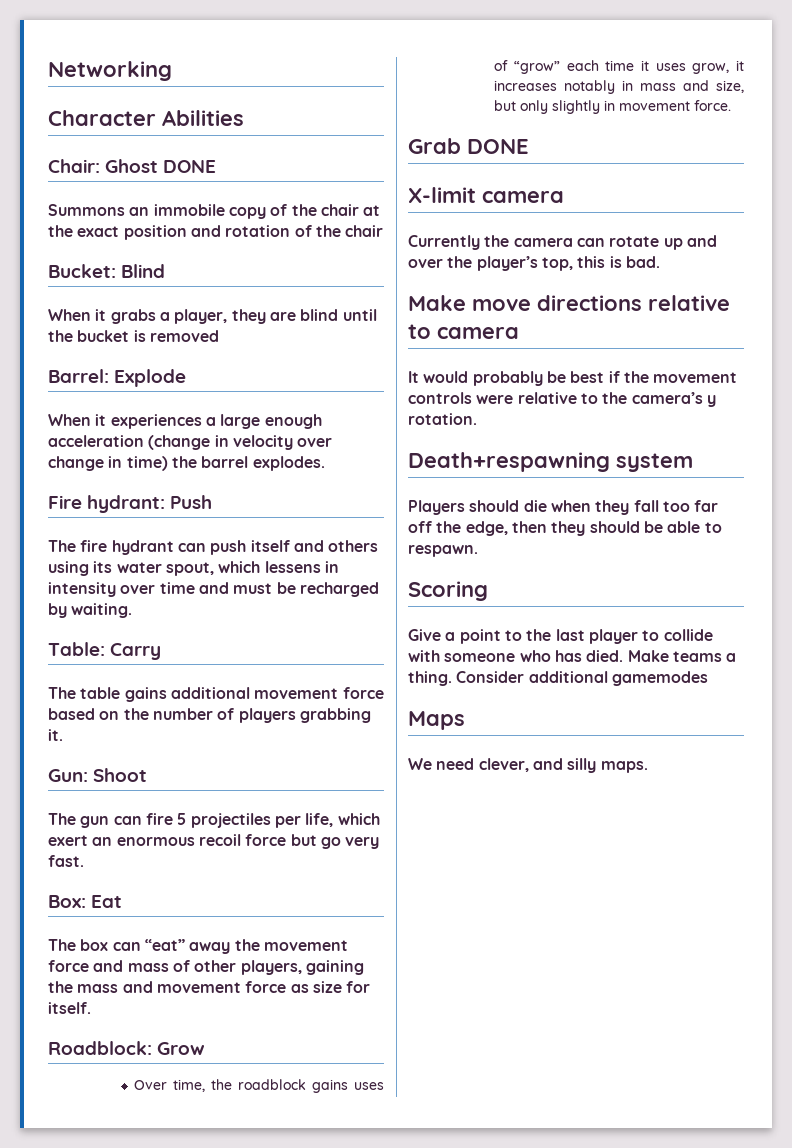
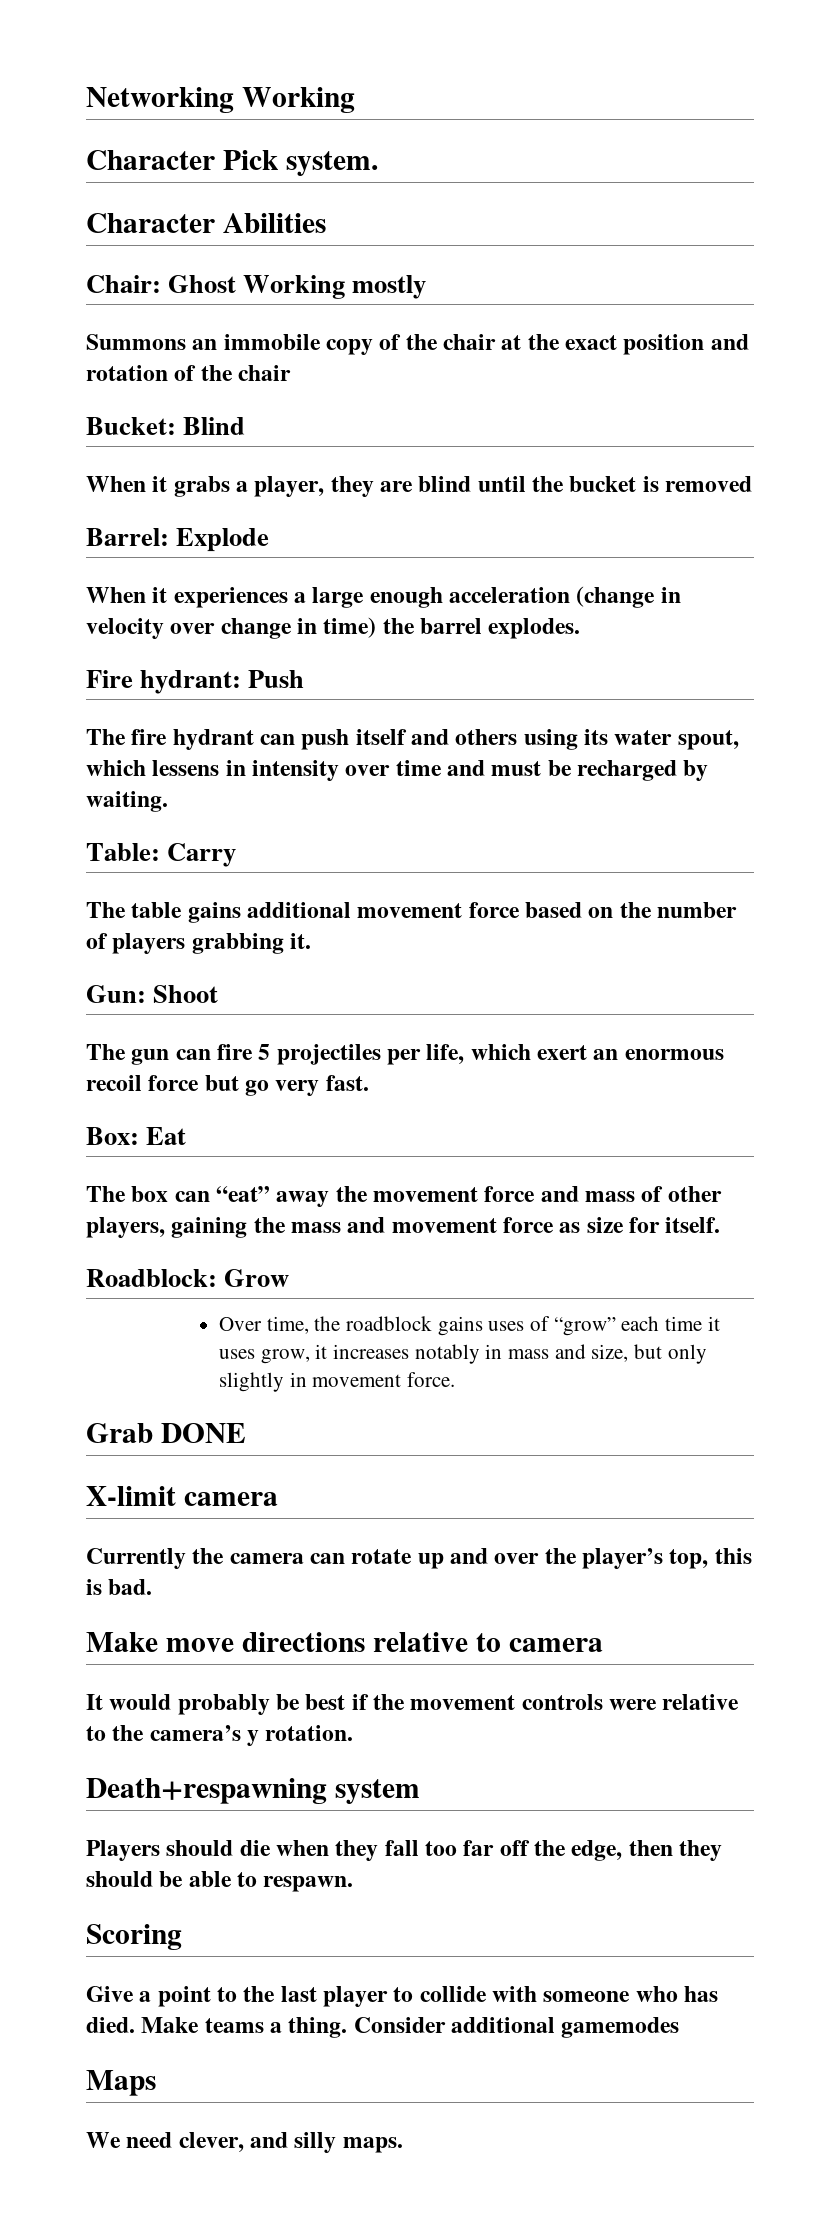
(172, 71) none -> [241,87,355,113] [86,150,378,176] Working // Character Pick system.
[163,160,217,173] DONE -> [243,275,427,299] Working mostly

